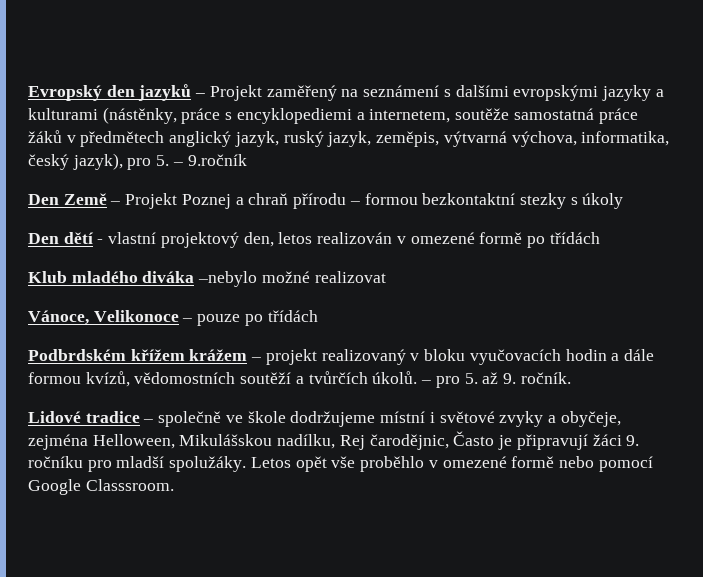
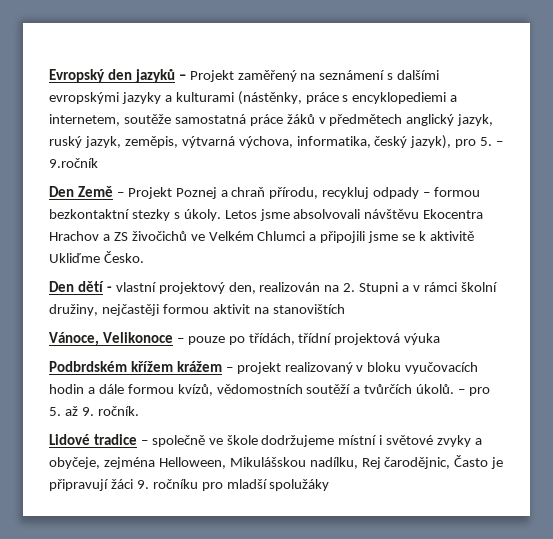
[293,193,347,209] přírodu -> [269,187,420,199] přírodu, recykluj odpady
[582,193,624,209] úkoly -> [183,209,484,221] [49,231,474,243] [49,251,144,263] úkoly. Letos jsme absolvovali návštěvu Ekocentra Hrachov a ZS živočichů ve Velkém Chlumci a připojili jsme se k aktivitě Ukliďme Česko.
[278,232,600,248] [28,271,386,287] letos realizován v omezené formě po třídách // Klub mladého diváka –nebylo možné realizovat -> [259,282,497,294] [49,304,345,316] realizován na 2. Stupni a v rámci školní družiny, nejčastěji formou aktivit na stanovištích
[267,310,318,322] třídách -> [248,333,441,345] třídách, třídní projektová výuka
[169,456,653,472] [28,479,174,495] spolužáky. Letos opět vše proběhlo v omezené formě nebo pomocí Google Classsroom. -> [269,479,330,491] spolužáky

